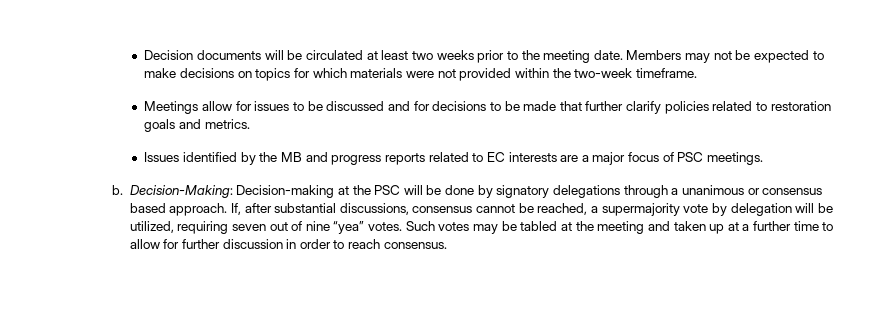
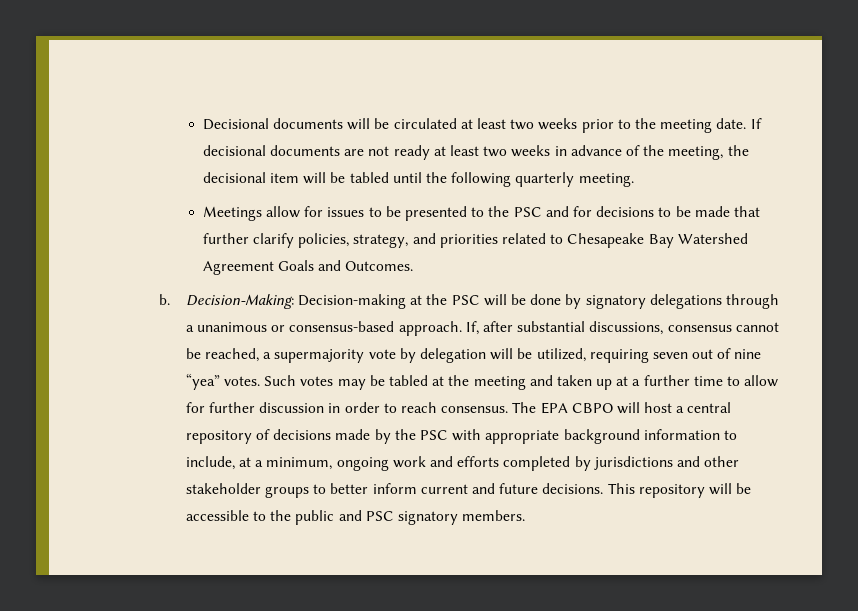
[144,50,194,60] Decision -> [202,118,269,130] Decisional
[626,50,824,63] [144,68,697,81] Members may not be expected to make decisions on topics for which materials were not provided within the two-week timeframe. -> [750,118,762,129] [202,145,749,160] [202,172,634,187] If decisional documents are not ready at least two weeks in advance of the meeting, the decisional item will be tabled until the following quarterly meeting.
[326,101,385,111] discussed -> [405,206,542,221] presented to the PSC
[664,101,831,114] [144,119,250,132] [144,152,764,165] policies related to restoration goals and metrics. // Issues identified by the MB and progress reports related to EC interests are a major focus of PSC meetings. -> [298,233,748,248] [202,260,414,275] policies, strategy, and priorities related to Chesapeake Bay Watershed Agreement Goals and Outcomes.
[762,188,823,195] [129,203,166,213] consensus based -> [289,321,395,332] consensus-based
(447, 245) none -> [512,402,732,414] [185,429,737,444] [185,456,740,471] [185,483,752,498] [185,510,526,525] The EPA CBPO will host a central repository of decisions made by the PSC with appropriate background information to include, at a minimum, ongoing work and efforts completed by jurisdictions and other stakeholder groups to better inform current and future decisions. This repository will be accessible to the public and PSC signatory members.

